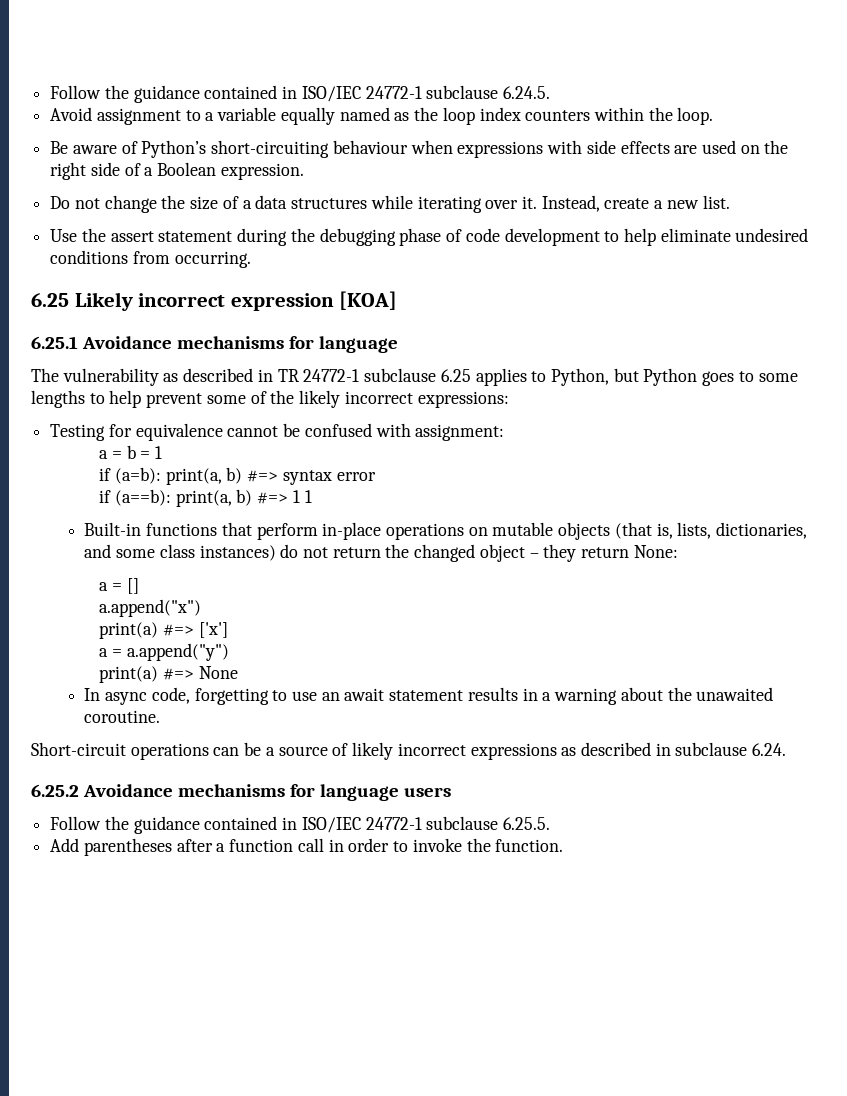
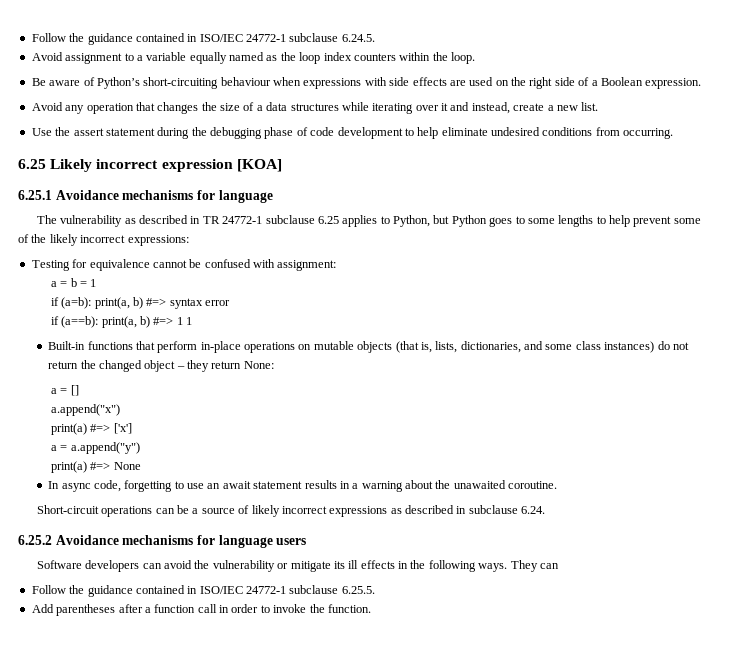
[50,195,157,213] Do not change -> [31,102,199,114] Avoid any operation that changes
[521,195,600,212] it. Instead, -> [441,102,510,114] it and instead,
(451, 792) none -> [36,560,559,572] // Software developers can avoid the vulnerability or mitigate its ill effects in the following ways. They can

